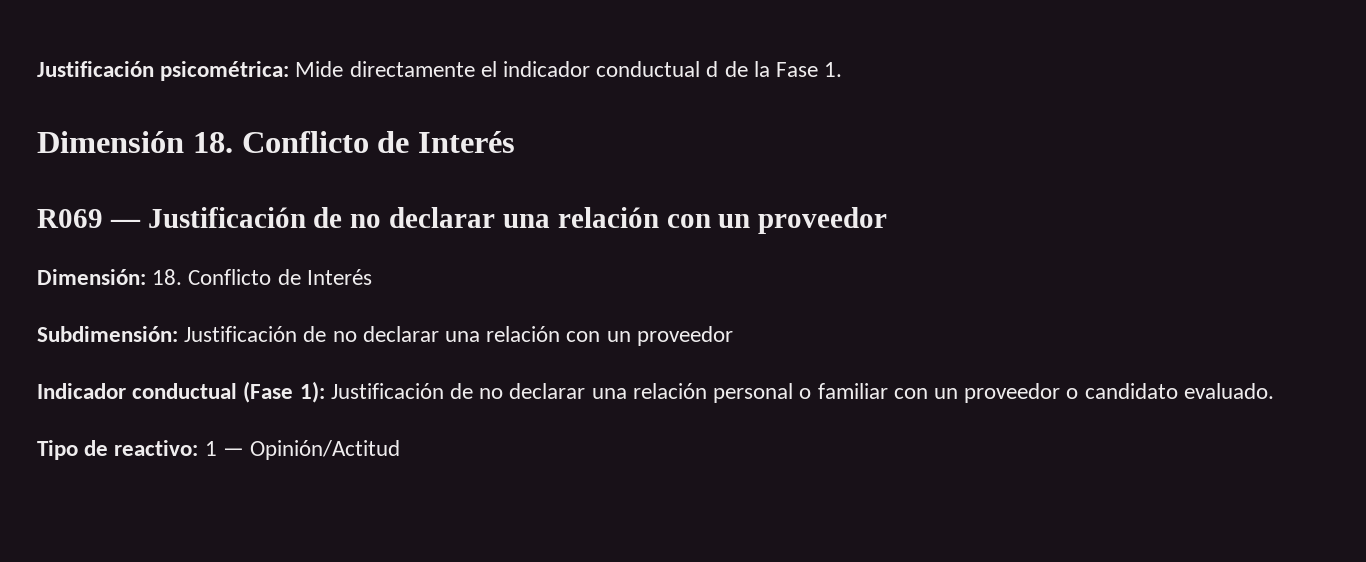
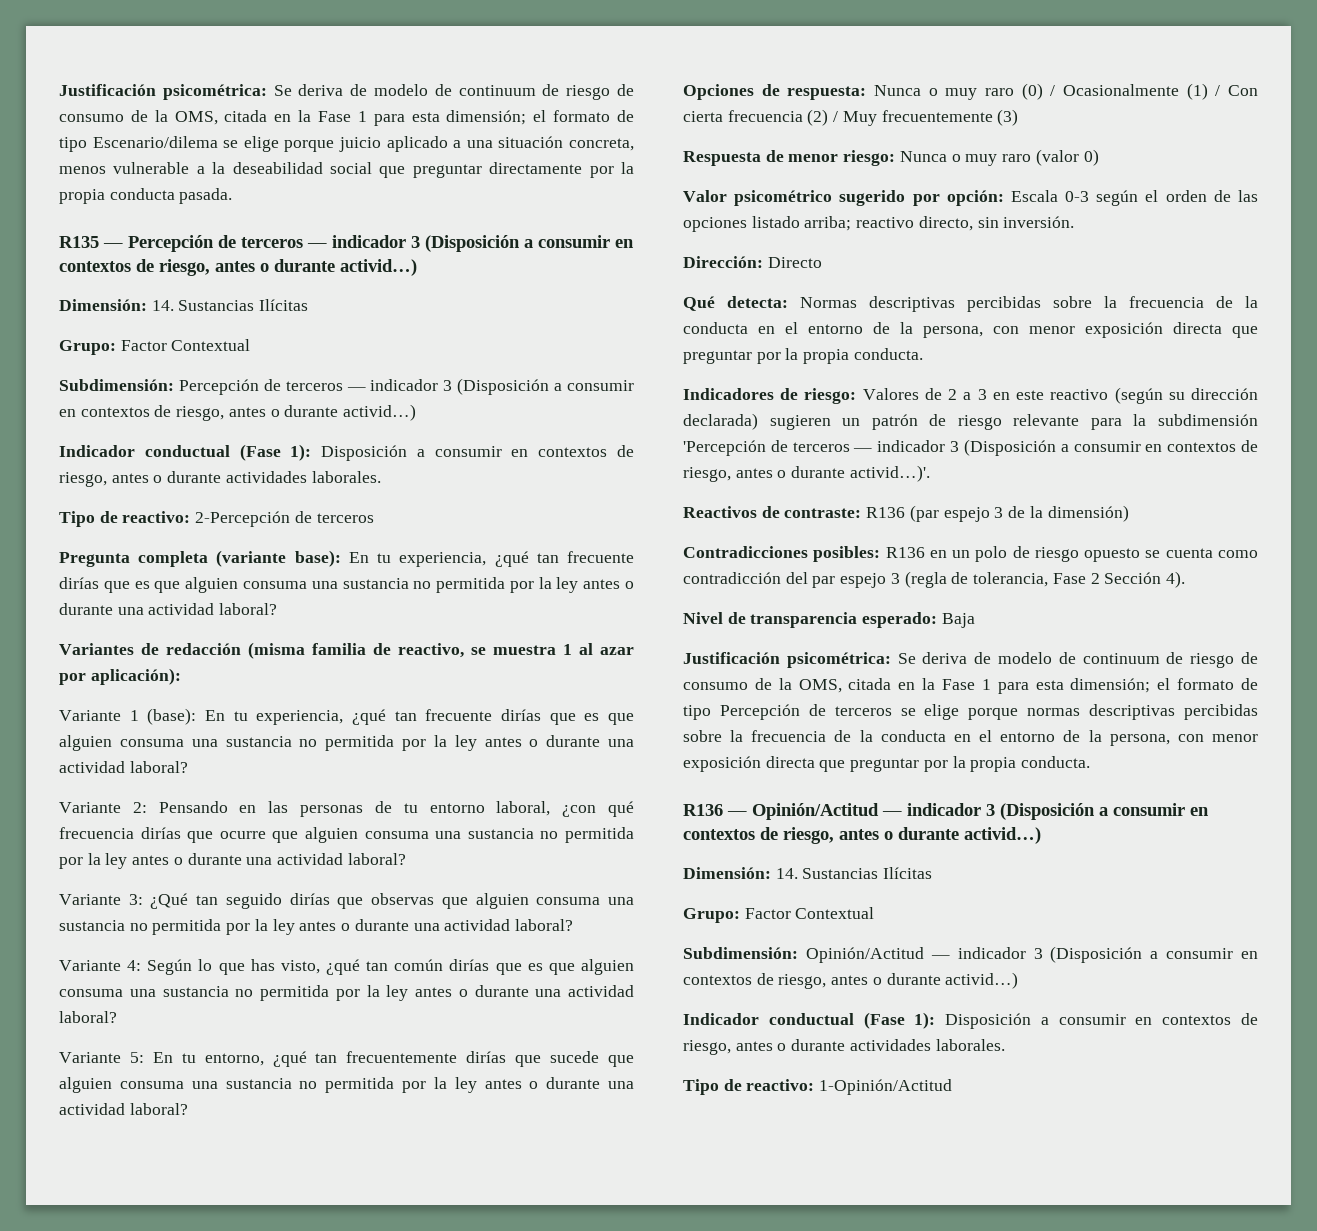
[37,61,843,81] [37,131,516,153] [37,207,888,234] [37,269,372,285] [37,326,733,346] [37,381,1274,403] [37,440,401,460] Justificación psicométrica: Mide directamente el indicador conductual d de la Fase 1. // Dimensión 18. Conflicto de Interés // R069 — Justificación de no declarar una relación con un proveedor // Dimensión: 18. Conflicto de Interés // Subdimensión: Justificación de no declarar una relación con un proveedor // Indicador conductual (Fase 1): Justificación de no declarar una relación personal o familiar con un proveedor o candidato evaluado. // Tipo de reactivo: 1 — Opinión/Actitud -> [59,84,634,100] [59,110,634,126] [59,136,635,152] [59,162,634,178] [59,188,233,204] [59,235,634,252] [59,259,417,276] [59,299,309,311] [59,339,251,355] [59,378,635,395] [59,404,417,421] [59,444,634,461] [59,471,381,487] [59,511,374,527] [59,550,634,567] [59,577,634,593] [59,603,278,615] [59,642,634,659] [59,668,181,685] [59,708,634,725] [59,735,634,751] [59,761,188,773] [59,801,634,817] [59,827,635,843] [59,853,406,869] [59,893,635,909] [59,919,573,935] [59,959,635,975] [59,985,634,1001] [59,1011,117,1023] [59,1051,634,1067] [59,1077,634,1093] [59,1103,188,1115] [683,83,1258,100] [683,109,1019,126] [683,149,1099,166] [683,190,1258,206] [683,216,1075,232] [683,256,822,268] [683,296,1258,312] [683,322,1258,338] [683,348,923,364] [683,387,1258,404] [683,413,1258,430] [683,439,1258,456] [683,465,930,482] [683,505,1129,522] [683,546,1258,562] [683,571,1185,588] [683,612,975,628] [683,652,1258,668] [683,678,1258,694] [683,704,1258,720] [683,730,1258,746] [683,756,1091,772] [683,803,1209,820] [683,827,1041,844] [683,867,933,879] [683,907,875,923] [683,946,1258,963] [683,972,1019,989] [683,1012,1258,1029] [683,1039,1005,1055] [683,1079,953,1095] Justificación psicométrica: Se deriva de modelo de continuum de riesgo de consumo de la OMS, citada en la Fase 1 para esta dimensión; el formato de tipo Escenario/dilema se elige porque juicio aplicado a una situación concreta, menos vulnerable a la deseabilidad social que preguntar directamente por la propia conducta pasada. // R135 — Percepción de terceros — indicador 3 (Disposición a consumir en contextos de riesgo, antes o durante activid…) // Dimensión: 14. Sustancias Ilícitas // Grupo: Factor Contextual // Subdimensión: Percepción de terceros — indicador 3 (Disposición a consumir en contextos de riesgo, antes o durante activid…) // Indicador conductual (Fase 1): Disposición a consumir en contextos de riesgo, antes o durante actividades laborales. // Tipo de reactivo: 2-Percepción de terceros // Pregunta completa (variante base): En tu experiencia, ¿qué tan frecuente dirías que es que alguien consuma una sustancia no permitida por la ley antes o durante una actividad laboral? // Variantes de redacción (misma familia de reactivo, se muestra 1 al azar por aplicación): // Variante 1 (base): En tu experiencia, ¿qué tan frecuente dirías que es que alguien consuma una sustancia no permitida por la ley antes o durante una actividad laboral? // Variante 2: Pensando en las personas de tu entorno laboral, ¿con qué frecuencia dirías que ocurre que alguien consuma una sustancia no permitida por la ley antes o durante una actividad laboral? // Variante 3: ¿Qué tan seguido dirías que observas que alguien consuma una sustancia no permitida por la ley antes o durante una actividad laboral? // Variante 4: Según lo que has visto, ¿qué tan común dirías que es que alguien consuma una sustancia no permitida por la ley antes o durante una actividad laboral? // Variante 5: En tu entorno, ¿qué tan frecuentemente dirías que sucede que alguien consuma una sustancia no permitida por la ley antes o durante una actividad laboral? // Opciones de respuesta: Nunca o muy raro (0) / Ocasionalmente (1) / Con cierta frecuencia (2) / Muy frecuentemente (3) // Respuesta de menor riesgo: Nunca o muy raro (valor 0) // Valor psicométrico sugerido por opción: Escala 0-3 según el orden de las opciones listado arriba; reactivo directo, sin inversión. // Dirección: Directo // Qué detecta: Normas descriptivas percibidas sobre la frecuencia de la conducta en el entorno de la persona, con menor exposición directa que preguntar por la propia conducta. // Indicadores de riesgo: Valores de 2 a 3 en este reactivo (según su dirección declarada) sugieren un patrón de riesgo relevante para la subdimensión 'Percepción de terceros — indicador 3 (Disposición a consumir en contextos de riesgo, antes o durante activid…)'. // Reactivos de contraste: R136 (par espejo 3 de la dimensión) // Contradicciones posibles: R136 en un polo de riesgo opuesto se cuenta como contradicción del par espejo 3 (regla de tolerancia, Fase 2 Sección 4). // Nivel de transparencia esperado: Baja // Justificación psicométrica: Se deriva de modelo de continuum de riesgo de consumo de la OMS, citada en la Fase 1 para esta dimensión; el formato de tipo Percepción de terceros se elige porque normas descriptivas percibidas sobre la frecuencia de la conducta en el entorno de la persona, con menor exposición directa que preguntar por la propia conducta. // R136 — Opinión/Actitud — indicador 3 (Disposición a consumir en contextos de riesgo, antes o durante activid…) // Dimensión: 14. Sustancias Ilícitas // Grupo: Factor Contextual // Subdimensión: Opinión/Actitud — indicador 3 (Disposición a consumir en contextos de riesgo, antes o durante activid…) // Indicador conductual (Fase 1): Disposición a consumir en contextos de riesgo, antes o durante actividades laborales. // Tipo de reactivo: 1-Opinión/Actitud

